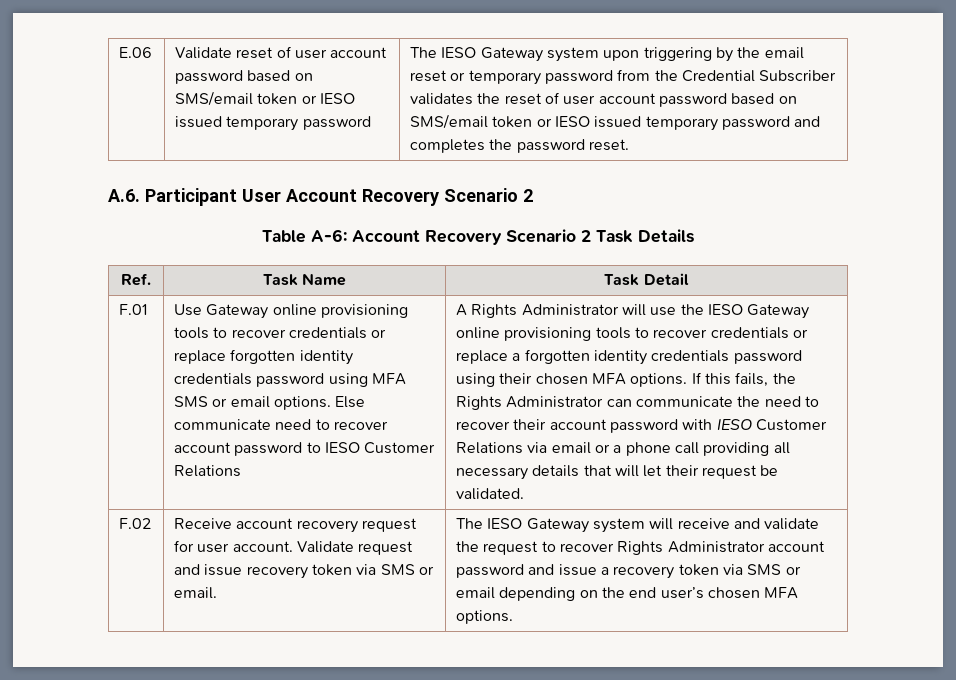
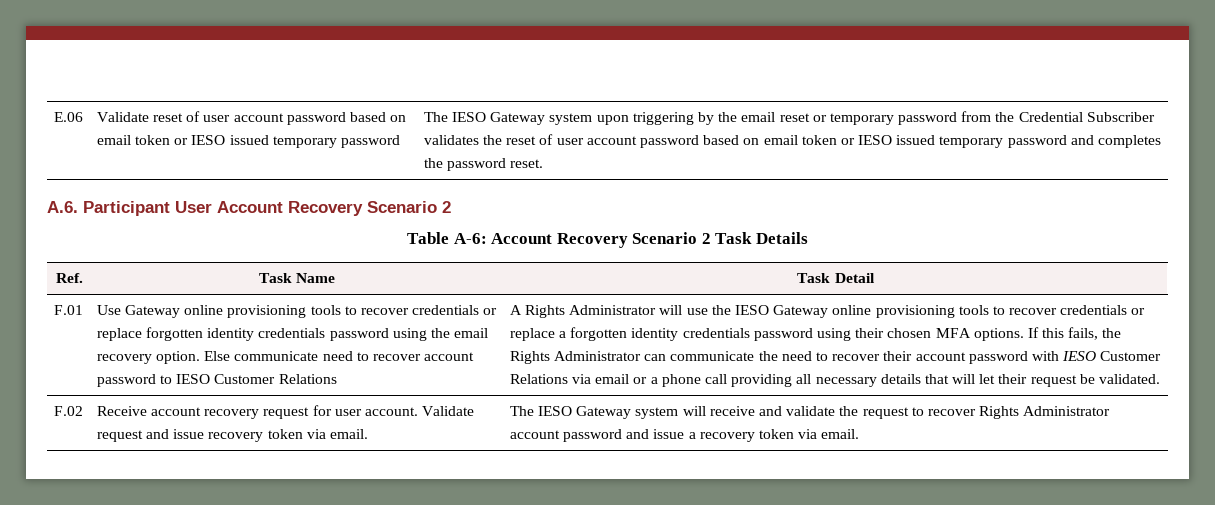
[175,91,254,106] SMS/email -> [96,135,131,145] email
[410,114,489,129] SMS/email -> [763,135,798,145] email
[372,373,407,385] [174,396,332,410] MFA SMS or email options. -> [430,328,489,338] [96,351,201,364] the email recovery option.
[380,564,435,575] SMS or -> (326, 434) none
[747,564,801,575] [456,587,799,601] [456,610,514,624] SMS or email depending on the end user’s chosen MFA options. -> [821,429,860,439] email.

